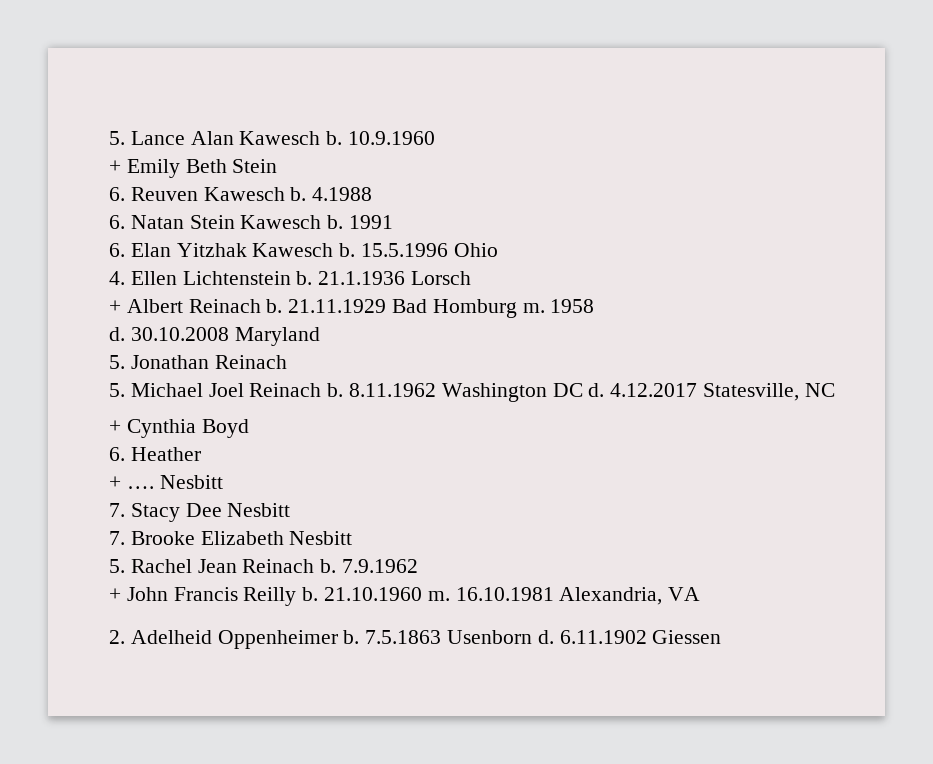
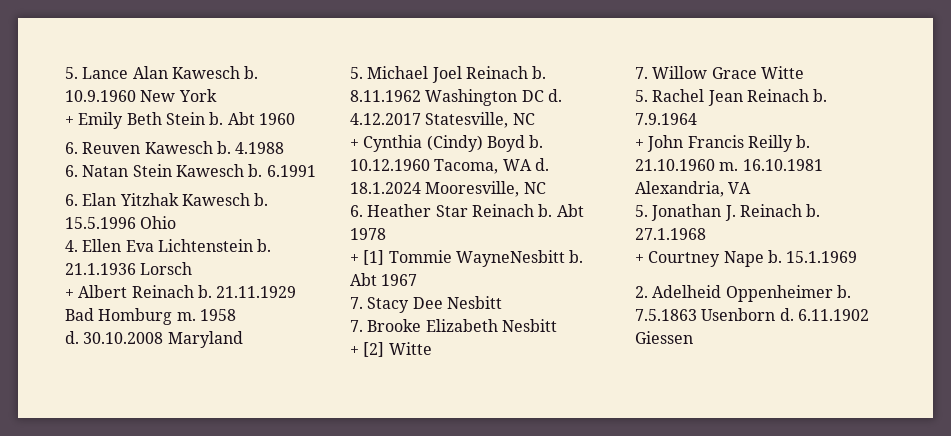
(436, 138) none -> [140,89,217,102] New York
(278, 166) none -> [209,112,295,125] b. Abt 1960
[349,215,394,229] 1991 -> [266,165,316,177] 6.1991
(177, 278) none -> [125,240,154,252] Eva
[109,355,287,369] // 5. Jonathan Reinach -> (243, 339) none
(196, 428) none -> [426,135,483,152] (Cindy)
[109,447,201,461] [109,475,223,489] // 6. Heather // + …. Nesbitt -> [529,135,544,148] [350,158,549,174] [350,181,546,197] [350,204,584,217] [350,228,386,240] [350,250,584,267] [350,273,418,286] b. 10.12.1960 Tacoma, WA d. 18.1.2024 Mooresville, NC // 6. Heather Star Reinach b. Abt 1978 // + [1] Tommie WayneNesbitt b. Abt 1967
(353, 538) none -> [350,342,432,357] [635,66,804,79] // + [2] Witte // 7. Willow Grace Witte
[342,559,419,573] 7.9.1962 -> [635,113,697,125] 7.9.1964
(701, 594) none -> [635,204,821,221] [635,228,706,240] [635,250,858,267] // 5. Jonathan J. Reinach b. 27.1.1968 // + Courtney Nape b. 15.1.1969

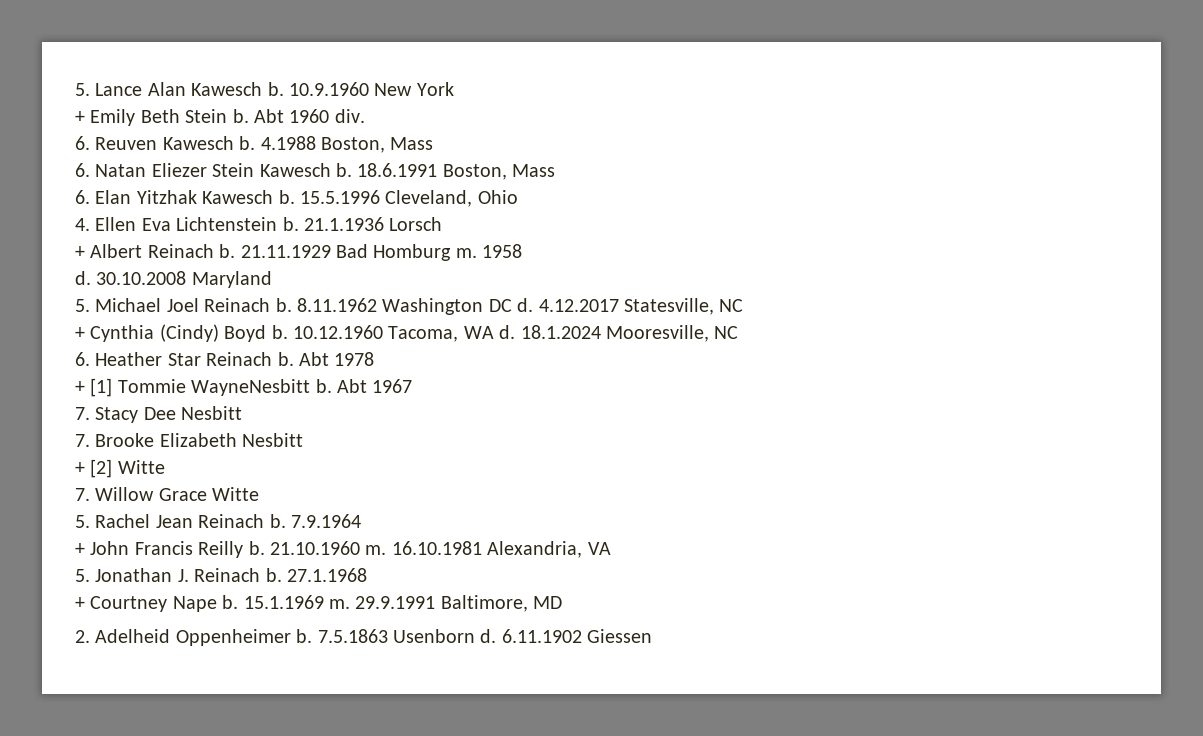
(295, 119) none -> [334,109,365,123] div.
(285, 148) none -> [321,137,434,153] Boston, Mass
(129, 171) none -> [151,163,207,177] Eliezer
[266,165,316,177] 6.1991 -> [357,163,556,180] 18.6.1991 Boston, Mass
(136, 223) none -> [385,190,473,207] Cleveland,
(858, 257) none -> [329,595,563,612] m. 29.9.1991 Baltimore, MD

